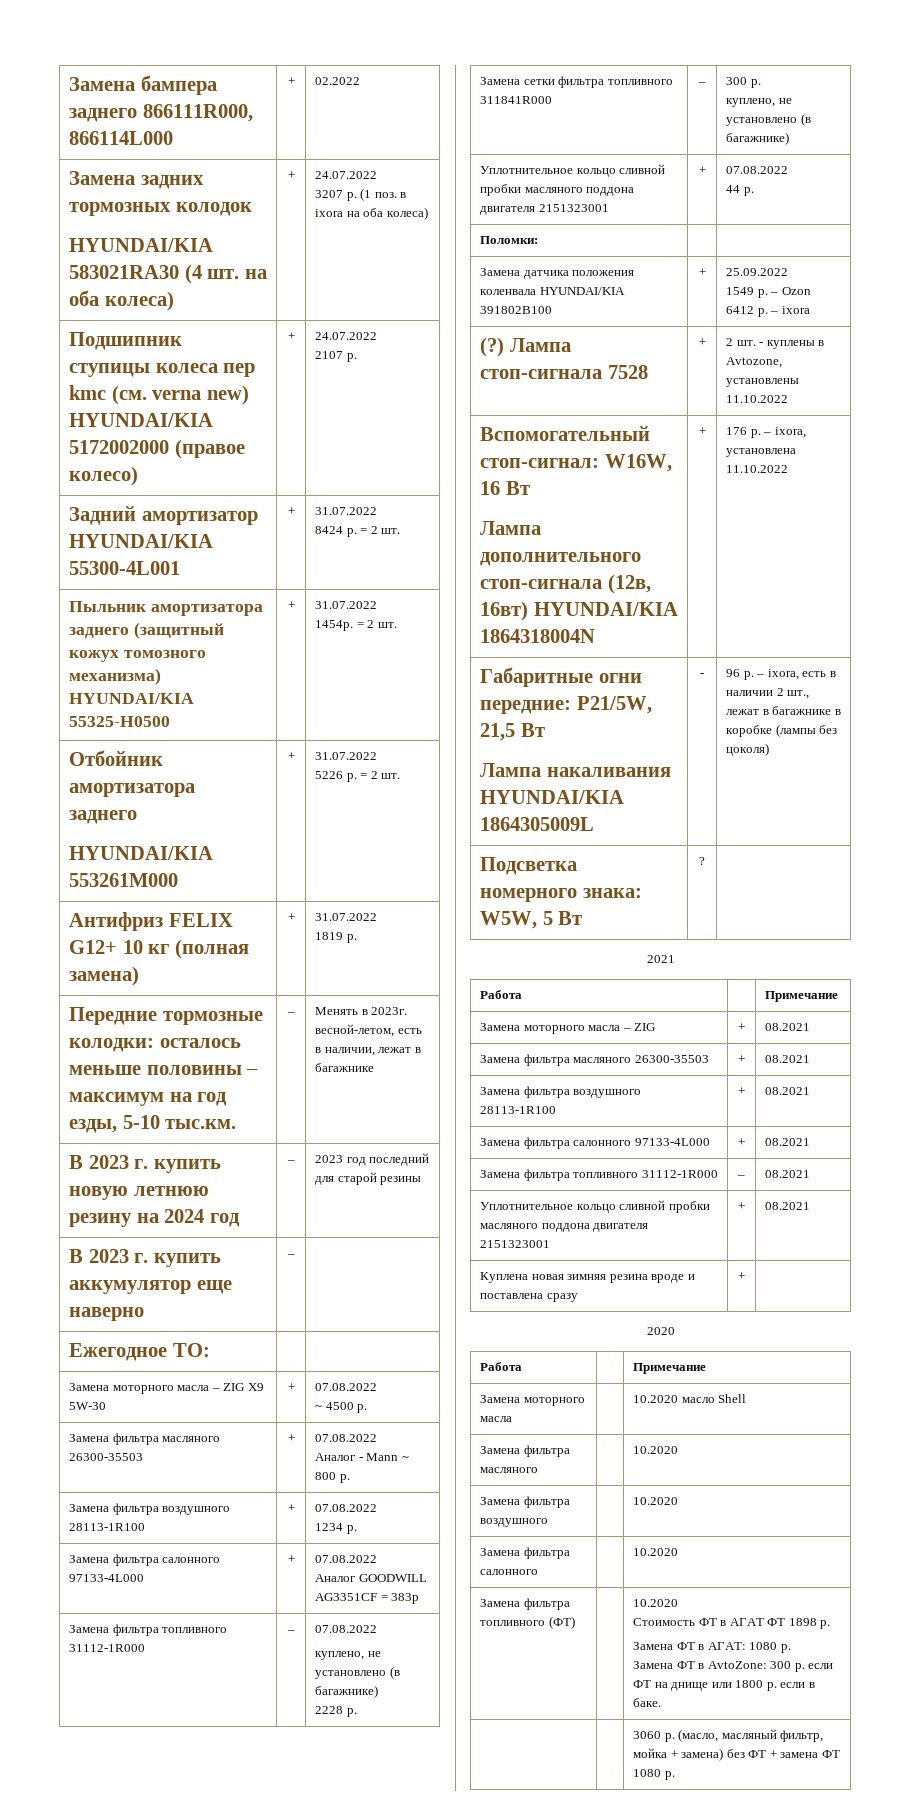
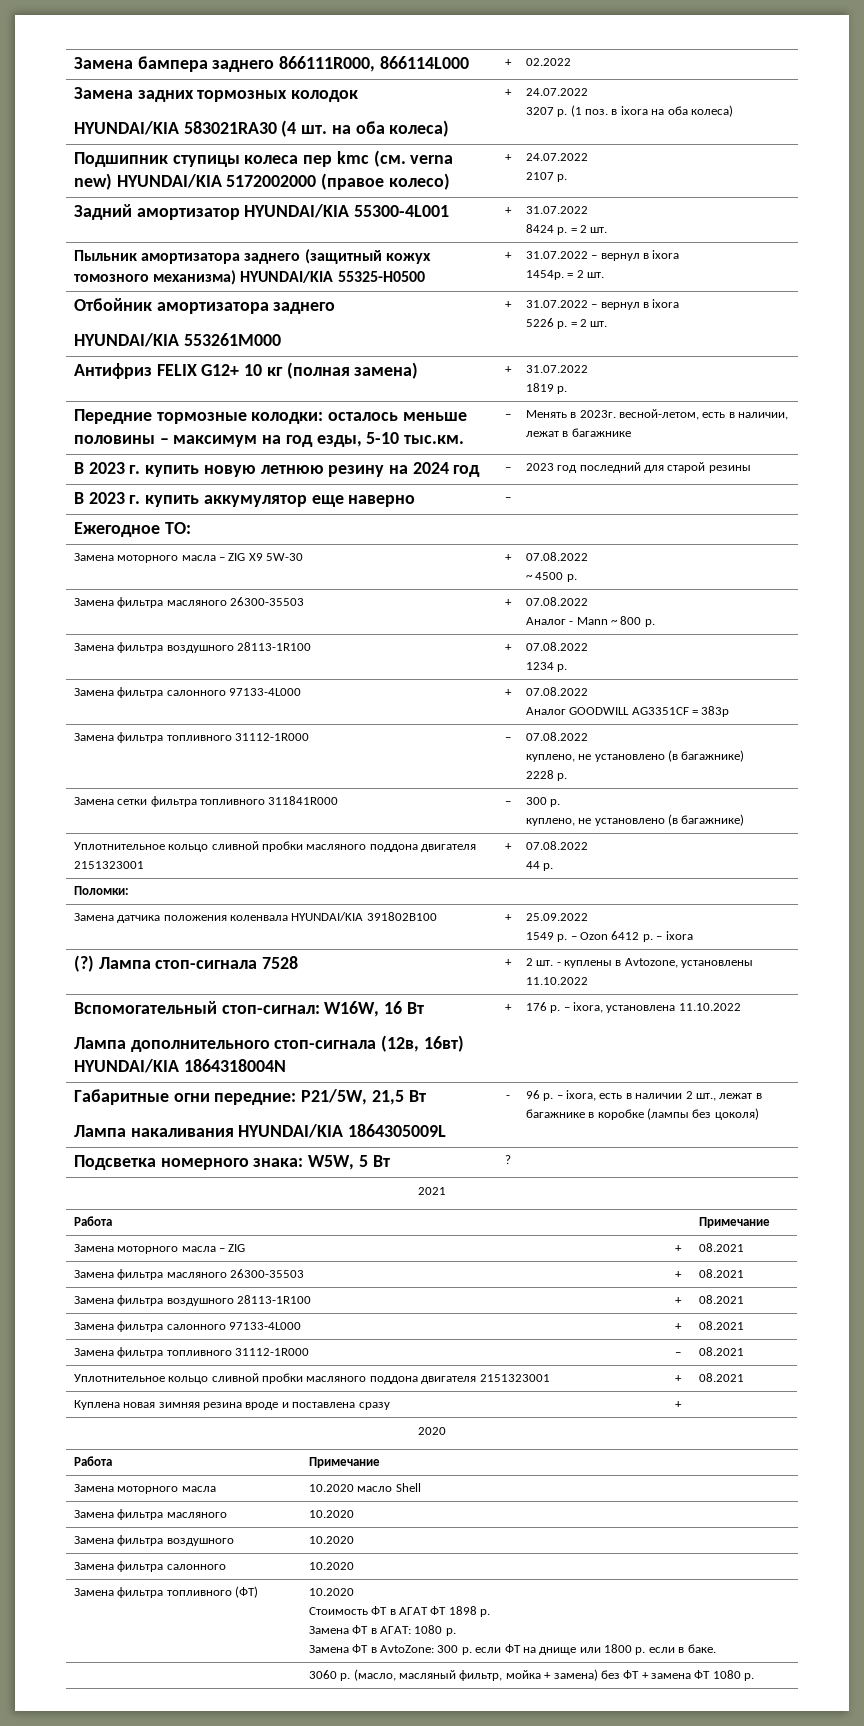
(378, 605) none -> [591,250,680,261] – вернул в ixora
(378, 756) none -> [591,299,680,310] – вернул в ixora

